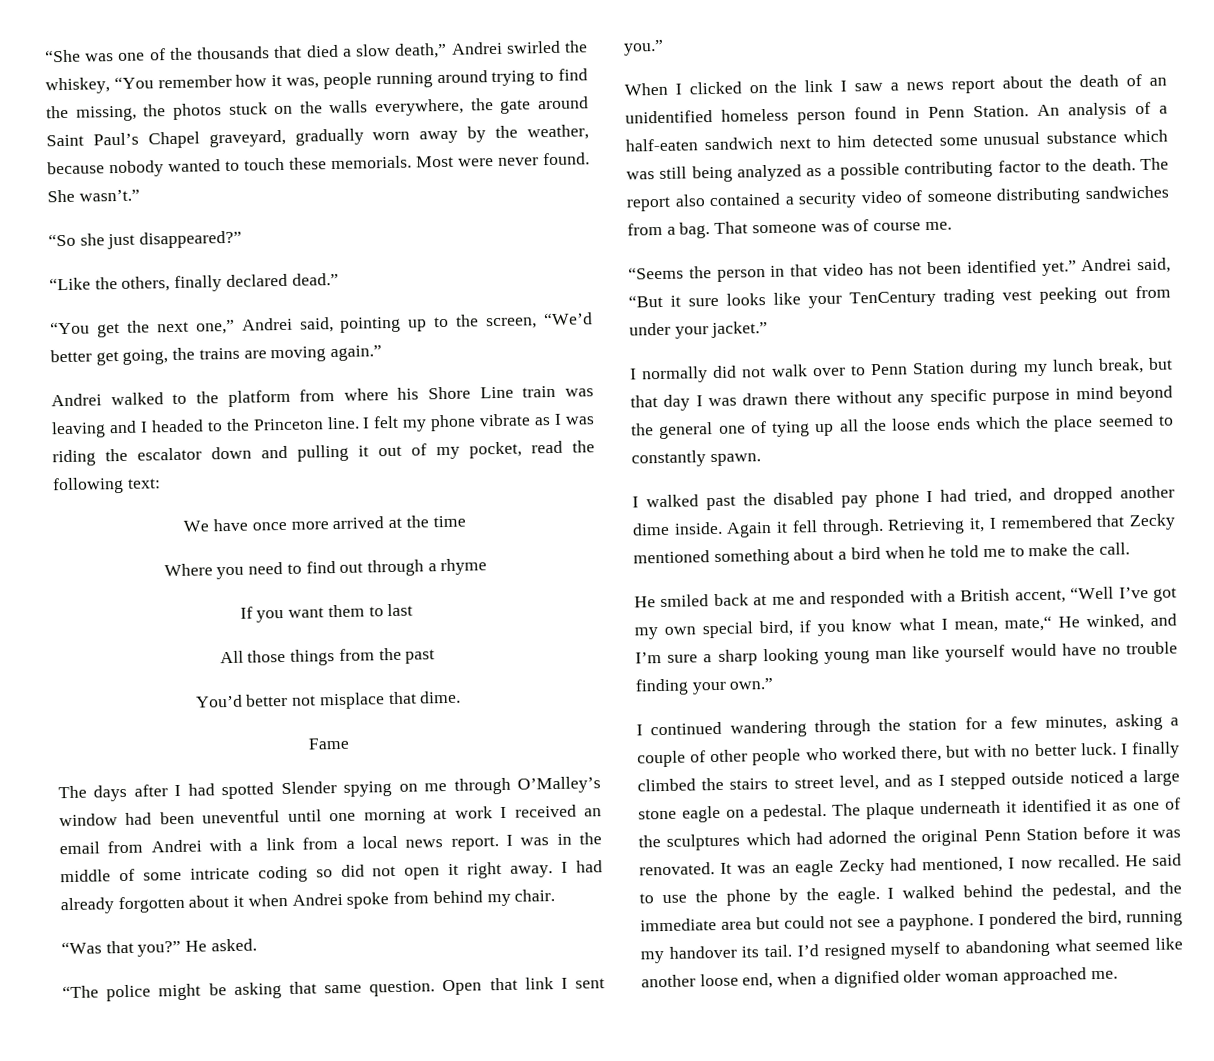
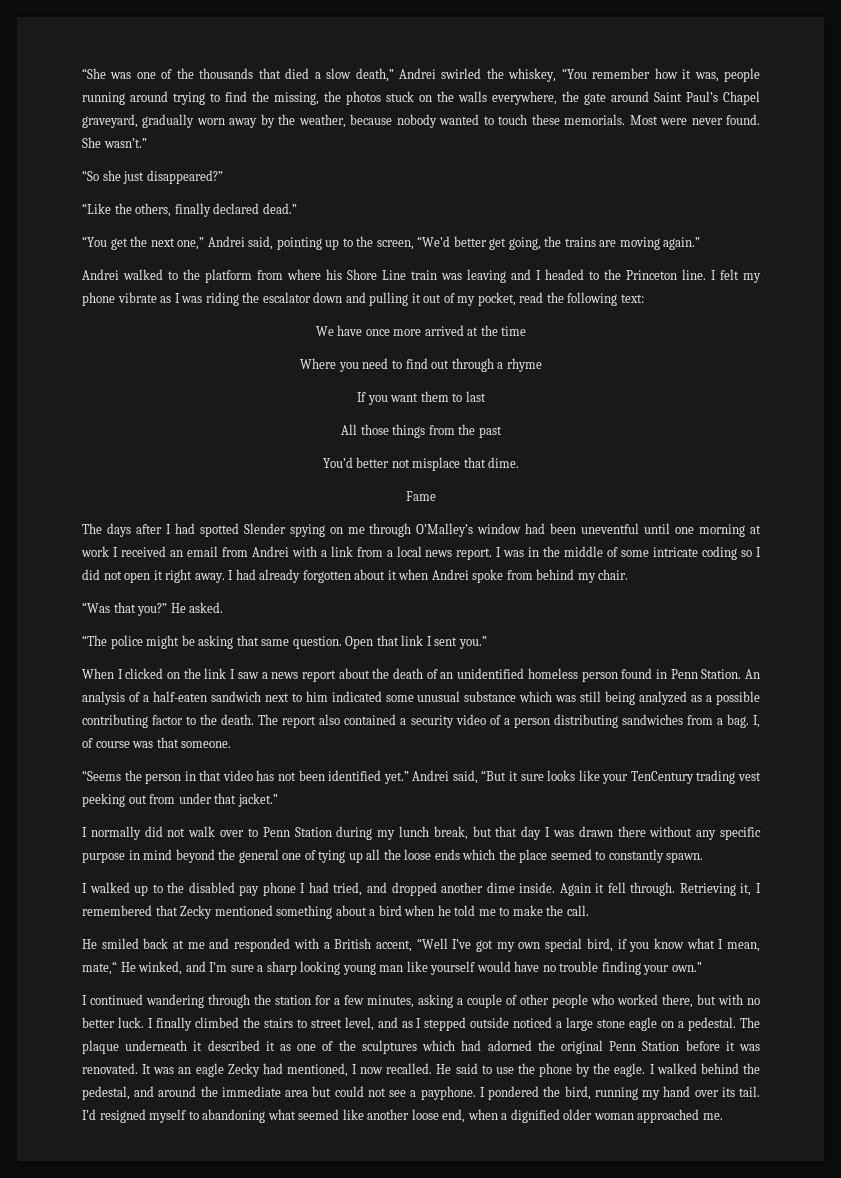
(333, 873) none -> [756,547,761,557] I
[871,133,933,148] detected -> [331,691,382,702] indicated
[926,192,992,203] someone -> [503,717,550,728] a person
[714,219,952,234] That someone was of course me. -> [752,715,760,728] [82,737,232,748] I, of course was that someone.
[674,326,709,339] your -> [214,793,237,804] that
[705,495,736,511] past -> [134,884,163,896] up to
[1021,799,1092,813] identified -> [207,1040,260,1051] described
(1152, 888) none -> [158,1086,197,1097] around
[668,945,737,959] handover -> [663,1086,719,1097] hand over

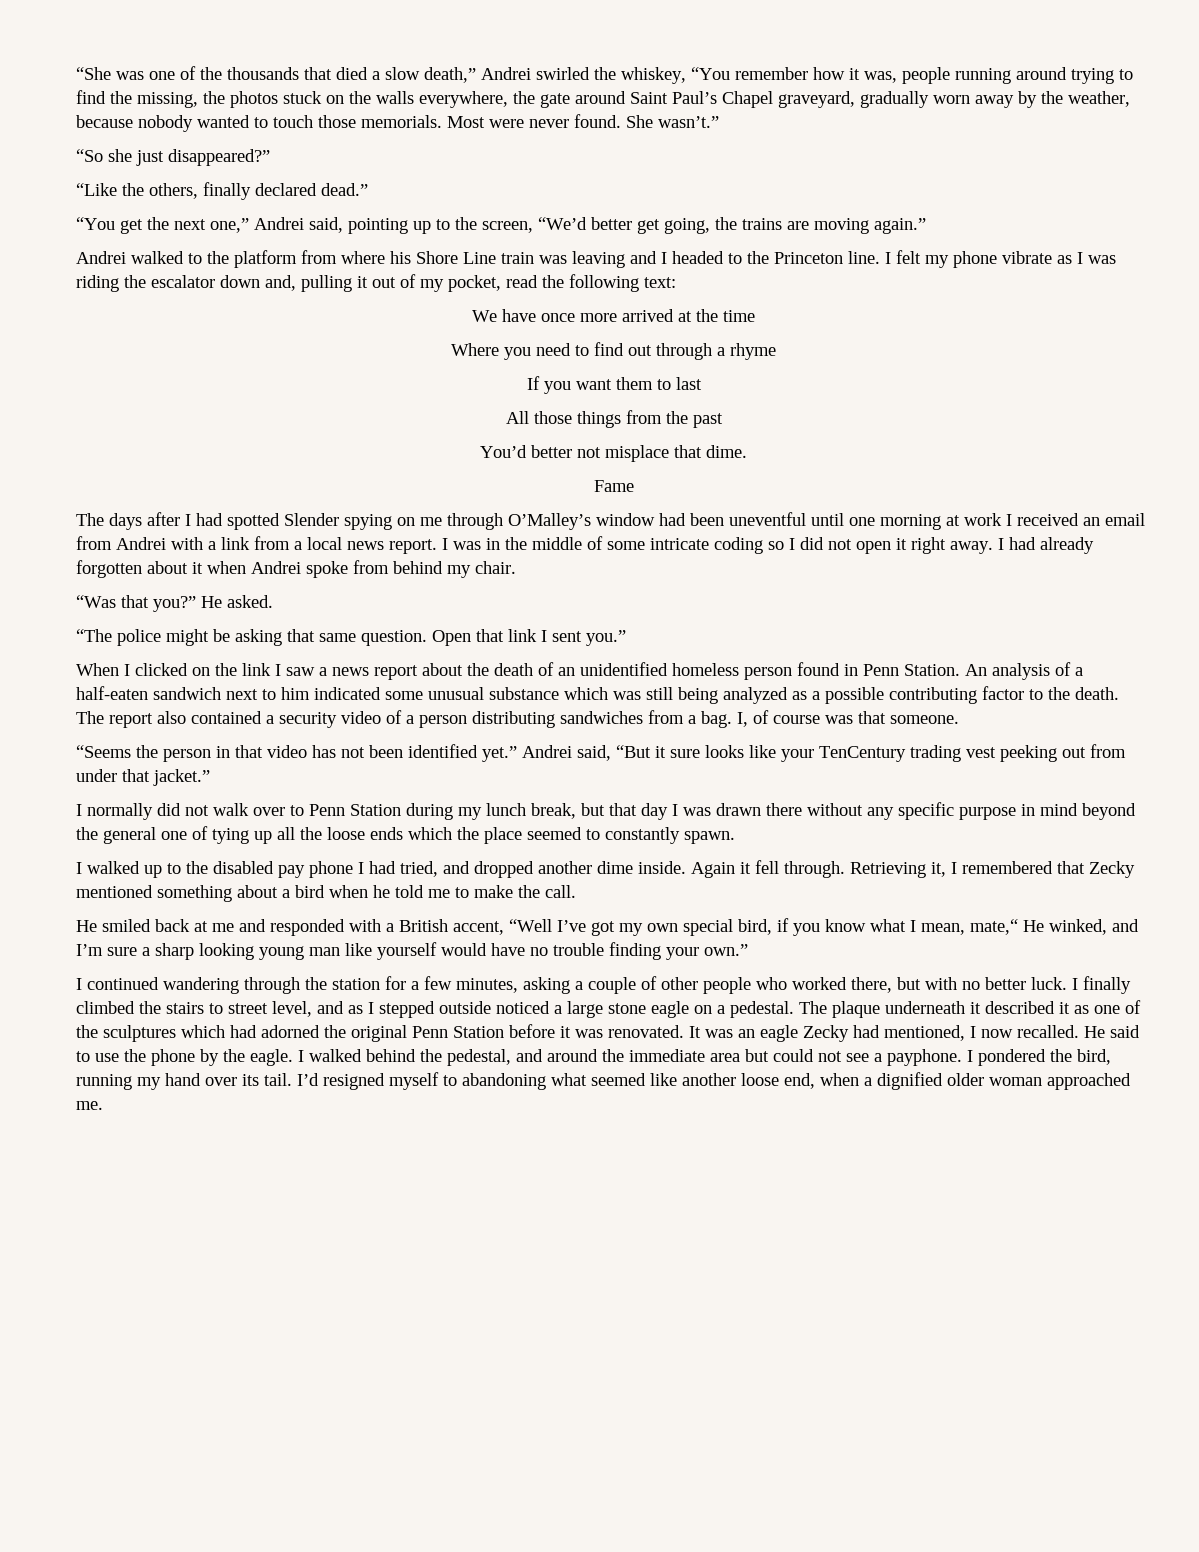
[531,114,560,125] these -> [318,115,356,128] those
[345,292,366,303] and -> [265,275,296,291] and,

